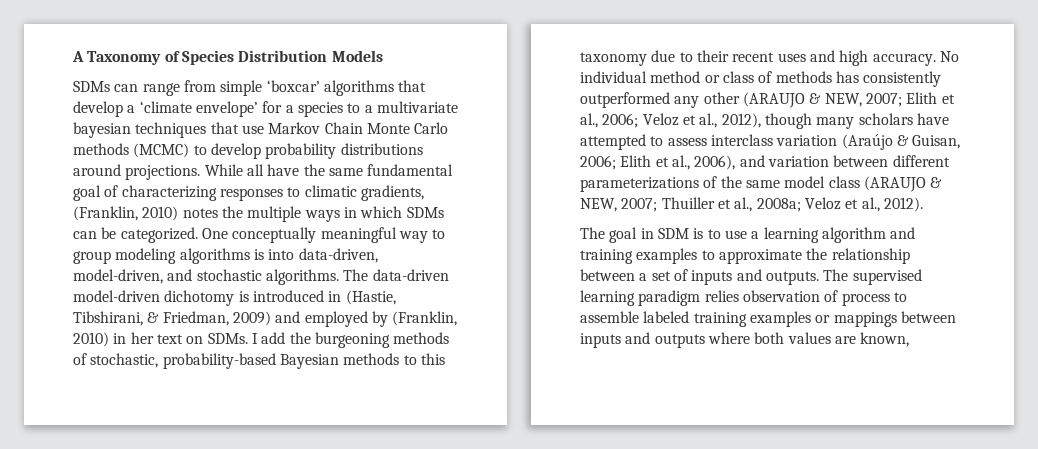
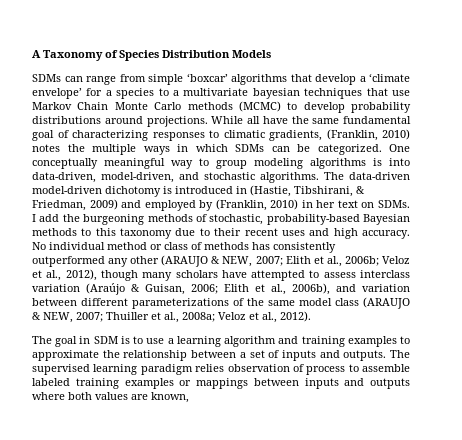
[602,113,639,128] 2006; -> [344,256,379,266] 2006b;
[694,155,736,170] 2006), -> [292,283,330,295] 2006b),

